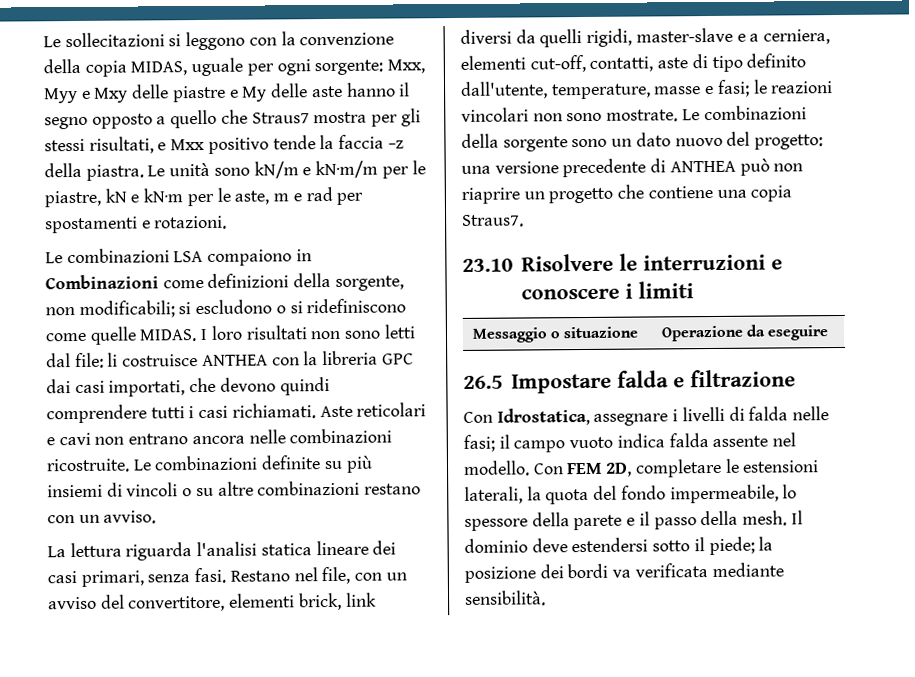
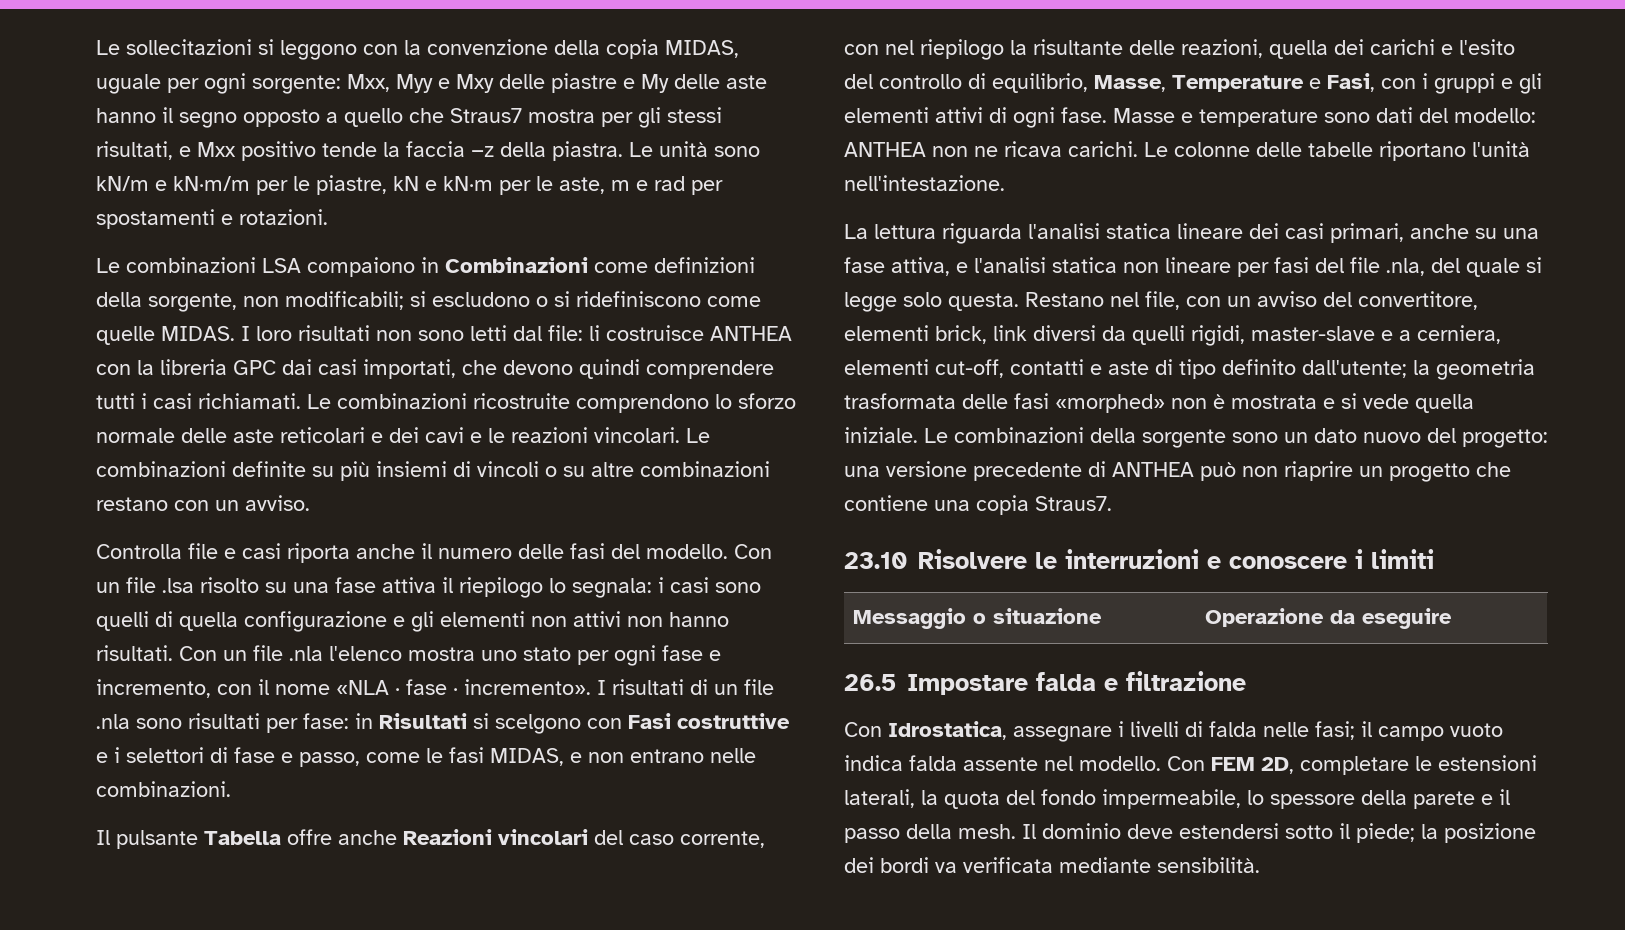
[319,402,427,418] [46,428,393,446] [46,458,130,473] Aste reticolari e cavi non entrano ancora nelle combinazioni ricostruite. -> [307,393,796,413] [96,427,680,443] Le combinazioni ricostruite comprendono lo sforzo normale delle aste reticolari e dei cavi e le reazioni vincolari.
(157, 517) none -> [96,543,772,563] [96,577,761,598] [96,611,729,632] [96,645,721,666] [96,679,774,698] [96,713,790,734] [96,747,756,767] [96,781,231,797] [96,829,765,849] [844,39,1515,60] [844,73,1542,94] [844,107,1536,128] [844,141,1530,161] [844,175,1005,191] // Controlla file e casi riporta anche il numero delle fasi del modello. Con un file .lsa risolto su una fase attiva il riepilogo lo segnala: i casi sono quelli di quella configurazione e gli elementi non attivi non hanno risultati. Con un file .nla l'elenco mostra uno stato per ogni fase e incremento, con il nome «NLA · fase · incremento». I risultati di un file .nla sono risultati per fase: in Risultati si scelgono con Fasi costruttive e i selettori di fase e passo, come le fasi MIDAS, e non entrano nelle combinazioni. // Il pulsante Tabella offre anche Reazioni vincolari del caso corrente, con nel riepilogo la risultante delle reazioni, quella dei carichi e l'esito del controllo di equilibrio, Masse, Temperature e Fasi, con i gruppi e gli elementi attivi di ogni fase. Masse e temperature sono dati del modello: ANTHEA non ne ricava carichi. Le colonne delle tabelle riportano l'unità nell'intestazione.
[147,567,227,584] senza fasi. -> [1410,224,1539,239] [844,257,1542,277] [844,292,1019,312] anche su una fase attiva, e l'analisi statica non lineare per fasi del file .nla, del quale si legge solo questa.
[589,56,654,72] contatti, -> [1010,359,1102,375] contatti e
[460,79,834,100] [461,107,679,122] dall'utente, temperature, masse e fasi; le reazioni vincolari non sono mostrate. -> [1302,359,1535,380] [844,393,1474,413] [844,427,918,443] dall'utente; la geometria trasformata delle fasi «morphed» non è mostrata e si vede quella iniziale.

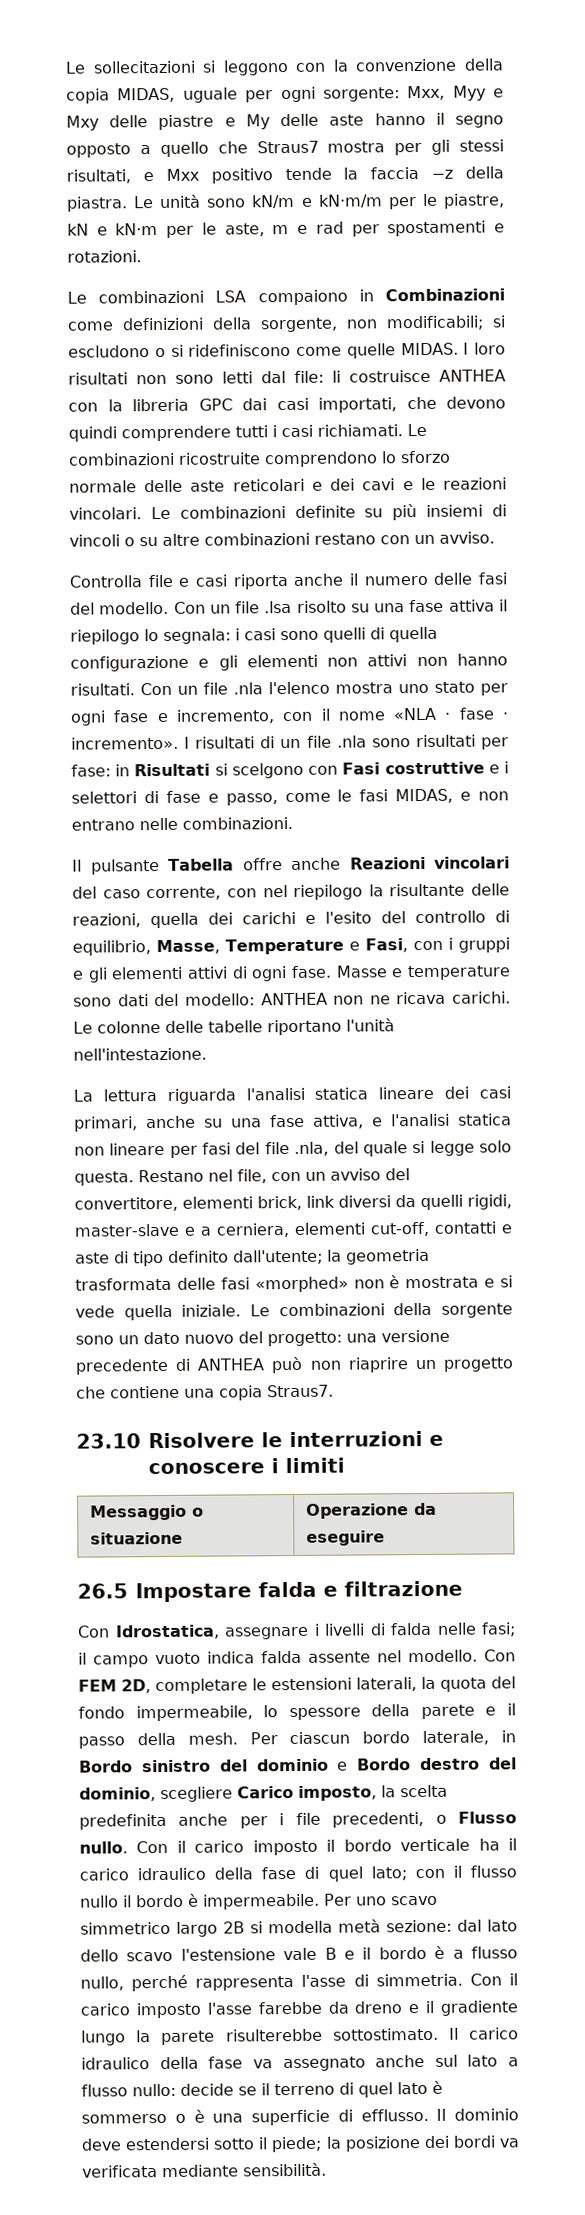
(1016, 831) none -> [249,1730,516,1746] [79,1757,517,1773] [79,1784,448,1803] [79,1811,517,1830] [79,1838,518,1856] [79,1865,517,1882] [80,1893,438,1910] [80,1919,518,1937] [80,1945,518,1962] [80,1973,519,1992] [80,2000,518,2019] [81,2027,519,2046] [81,2054,519,2072] [81,2080,443,2098] [81,2108,429,2126] Per ciascun bordo laterale, in Bordo sinistro del dominio e Bordo destro del dominio, scegliere Carico imposto, la scelta predefinita anche per i file precedenti, o Flusso nullo. Con il carico imposto il bordo verticale ha il carico idraulico della fase di quel lato; con il flusso nullo il bordo è impermeabile. Per uno scavo simmetrico largo 2B si modella metà sezione: dal lato dello scavo l'estensione vale B e il bordo è a flusso nullo, perché rappresenta l'asse di simmetria. Con il carico imposto l'asse farebbe da dreno e il gradiente lungo la parete risulterebbe sottostimato. Il carico idraulico della fase va assegnato anche sul lato a flusso nullo: decide se il terreno di quel lato è sommerso o è una superficie di efflusso.

